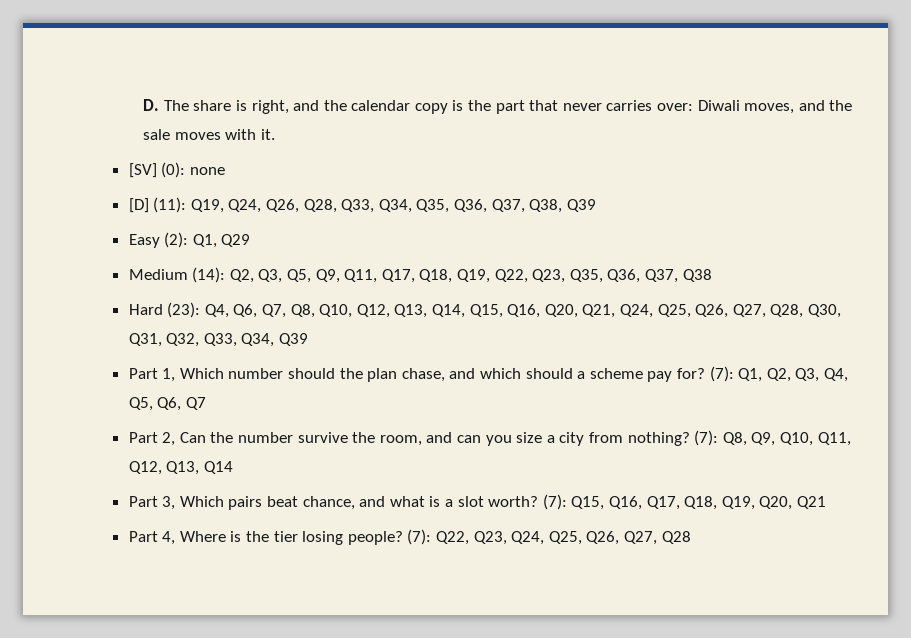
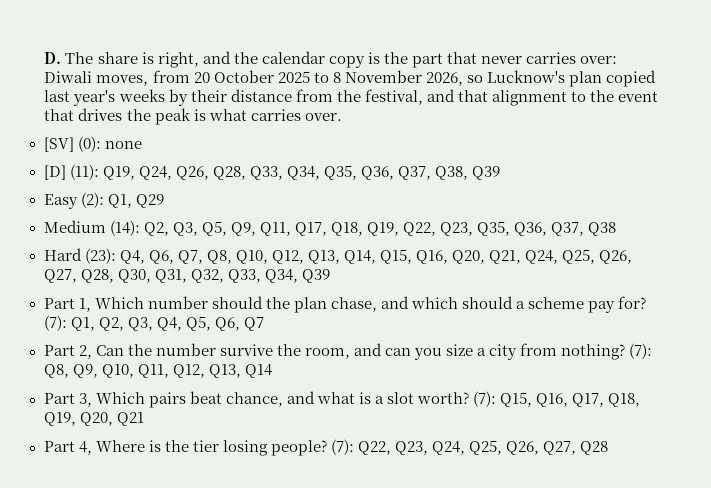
[798,100,853,111] [143,129,275,140] and the sale moves with it. -> [152,70,657,87] [44,89,659,106] [44,108,342,125] from 20 October 2025 to 8 November 2026, so Lucknow's plan copied last year's weeks by their distance from the festival, and that alignment to the event that drives the peak is what carries over.

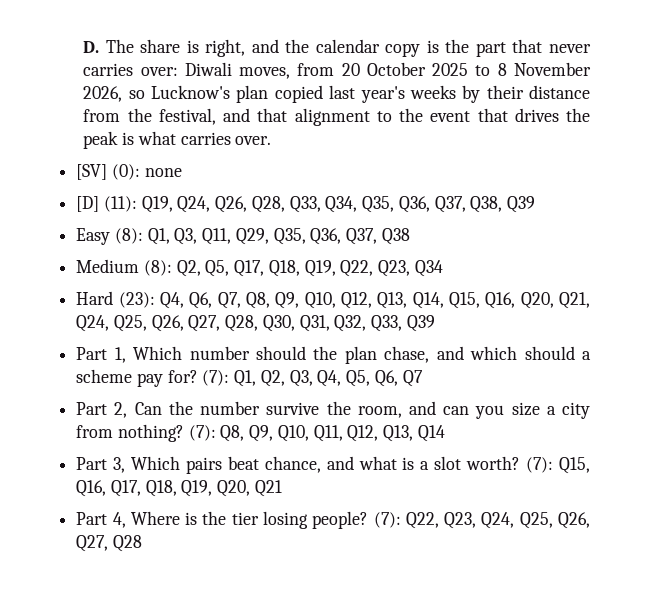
[80,192,164,208] [43,220,291,236] (2): Q1, Q29 // Medium (14): Q2, Q3, Q5, Q9, Q11, -> [114,228,410,245] [76,259,230,277] (8): Q1, Q3, Q11, Q29, Q35, Q36, Q37, Q38 // Medium (8): Q2, Q5,
[477,221,617,236] Q35, Q36, Q37, Q38 -> [414,260,443,277] Q34
(232, 257) none -> [275,292,300,309] Q9,
[264,269,298,283] Q34, -> (403, 323) none

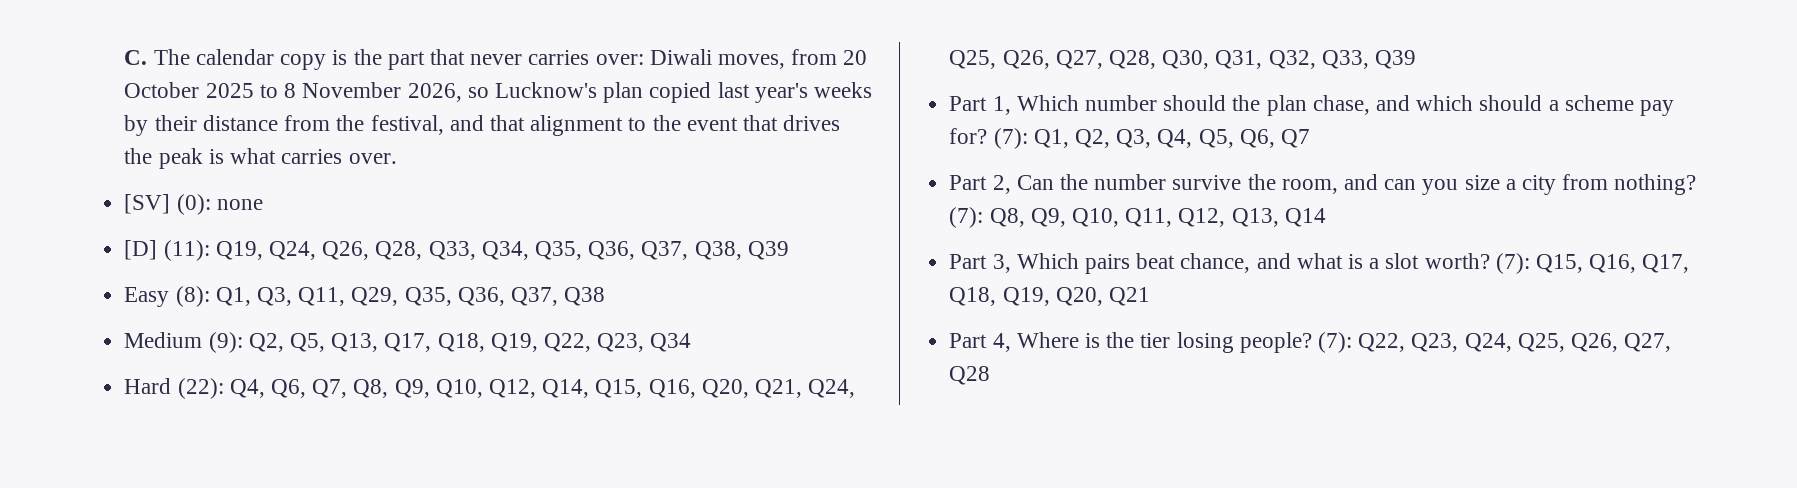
[83,39,310,57] D. The share is right, and the -> [124,49,190,65] C. The
[143,260,172,276] (8): -> [208,332,243,353] (9):
(230, 268) none -> [331,333,379,352] Q13,
[118,292,155,308] (23): -> [177,378,224,399] (22):
[377,292,408,309] Q13, -> (536, 388) none

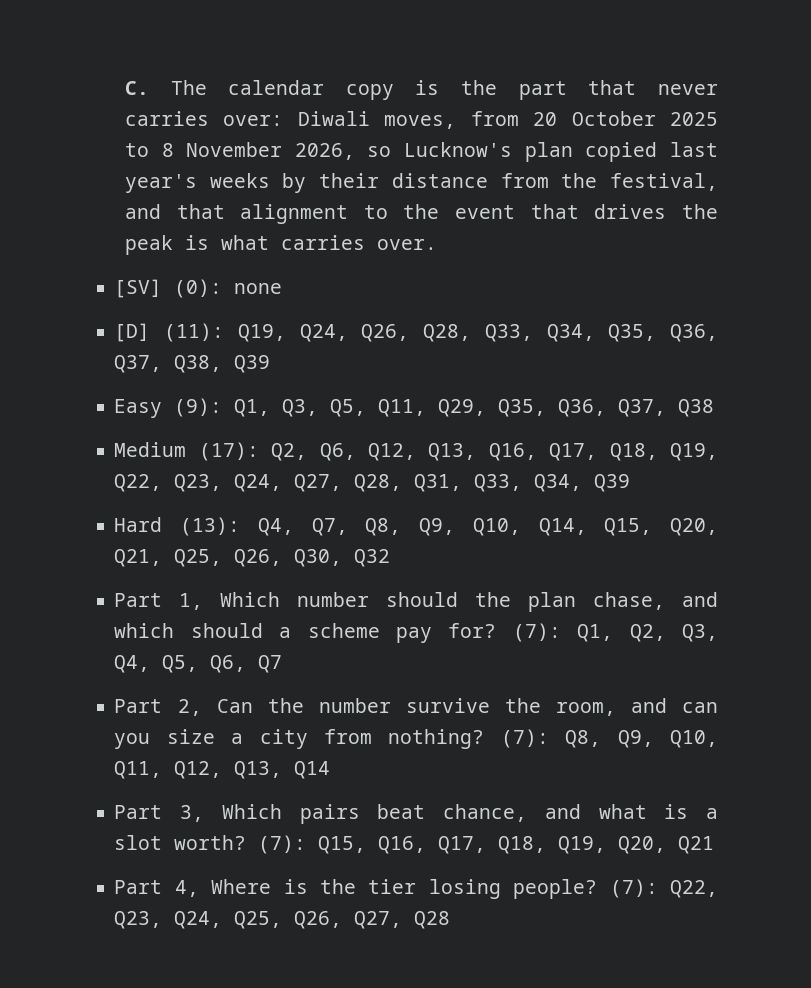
[175,286,210,307] (8): -> [174,398,223,417] (9):
(292, 296) none -> [330,399,367,417] Q5,
[208,332,379,353] (9): Q2, Q5, Q13, -> [198,442,537,461] (17): Q2, Q6, Q12, Q13, Q16,
[650,333,692,352] [124,378,306,399] Q34 // Hard (22): Q4, Q6, -> [234,474,631,492] [114,517,294,536] Q24, Q27, Q28, Q31, Q33, Q34, Q39 // Hard (13): Q4,
[488,379,536,398] Q12, -> (521, 527) none
[648,379,696,398] Q16, -> (653, 527) none
[808,379,856,398] [949,50,1416,69] Q24, Q25, Q26, Q27, Q28, Q30, Q31, Q32, Q33, Q39 -> [174,549,391,567] Q25, Q26, Q30, Q32

